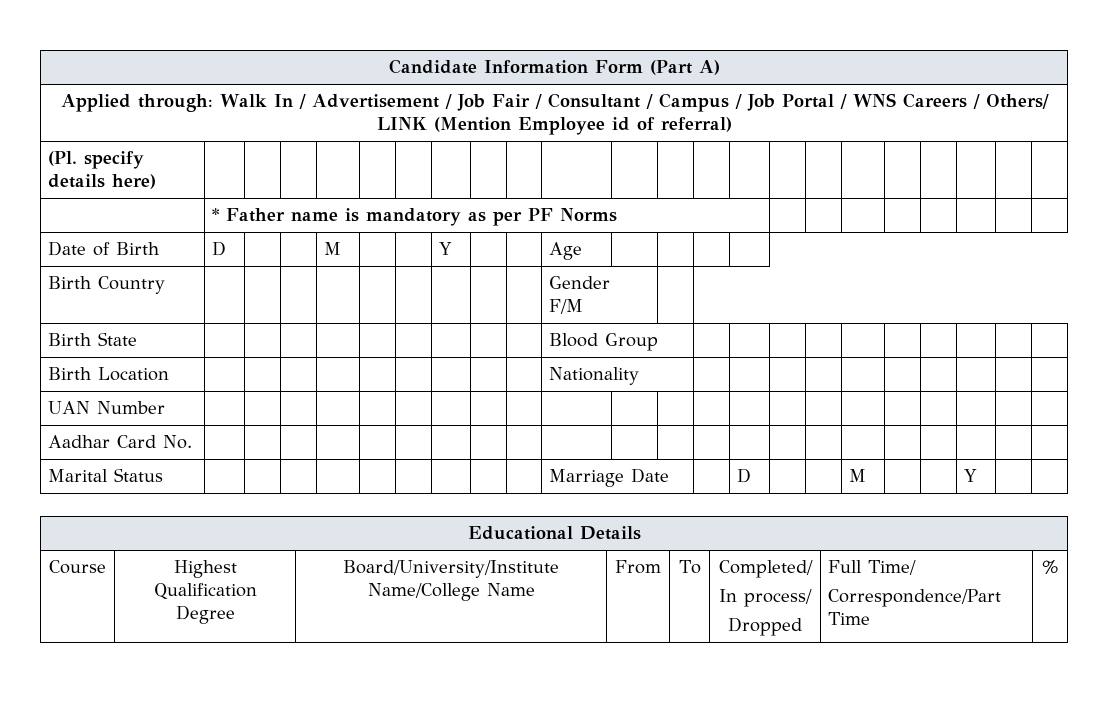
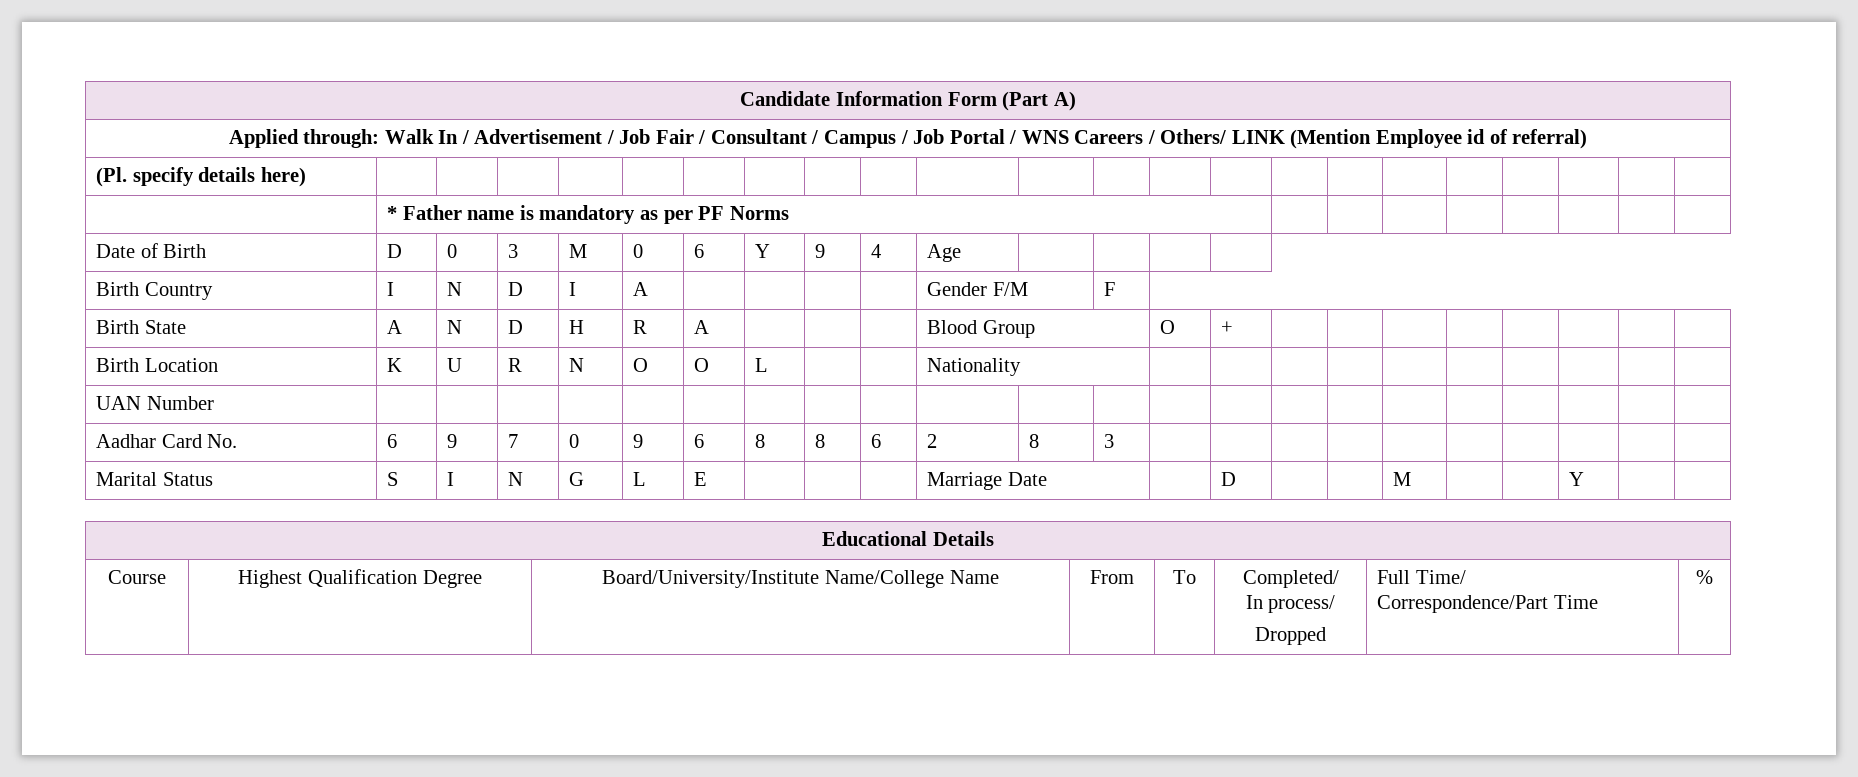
[324,242,342,255] [439,242,453,255] | | M | | | Y | | -> [447,244,458,258] [508,244,519,258] [569,244,588,258] [633,244,644,258] [694,244,705,258] [755,244,771,258] [815,244,826,258] [871,244,882,258] 0 | 3 | M | 0 | 6 | Y | 9 | 4
(166, 285) | | | | -> [387,282,395,296] [447,282,463,296] [508,282,524,296] [569,282,577,296] [633,282,649,296] I | N | D | I | A
(584, 306) none -> [1104,282,1116,296] F
(138, 339) | | | | | -> [387,320,403,334] [447,320,463,334] [508,320,524,334] [569,320,585,334] [633,320,648,334] [694,320,710,334] A | N | D | H | R | A
(659, 342) | -> [1160,320,1176,334] [1221,321,1234,334] O | +
(170, 374) | | | | | | -> [387,358,403,372] [447,358,463,372] [508,358,523,372] [569,358,585,372] [633,358,649,372] [694,358,710,372] [755,358,769,372] K | U | R | N | O | O | L
[48,468,164,482] | | | | | | | | | | | | | | | | | | | | | // Marital Status | | | | | | -> [387,434,398,448] [447,434,458,448] [508,434,519,448] [569,434,580,448] [633,434,644,448] [694,434,705,448] [755,434,766,448] [815,434,826,448] [871,434,882,448] [927,434,938,448] [1029,434,1040,448] [1104,434,1115,448] [96,472,213,486] [387,472,399,486] [447,472,455,486] [508,472,524,486] [569,472,585,486] [633,472,647,486] [694,472,708,486] 6 | 9 | 7 | 0 | 9 | 6 | 8 | 8 | 6 | 2 | 8 | 3 | | | | | | | | | | // Marital Status | S | I | N | G | L | E

